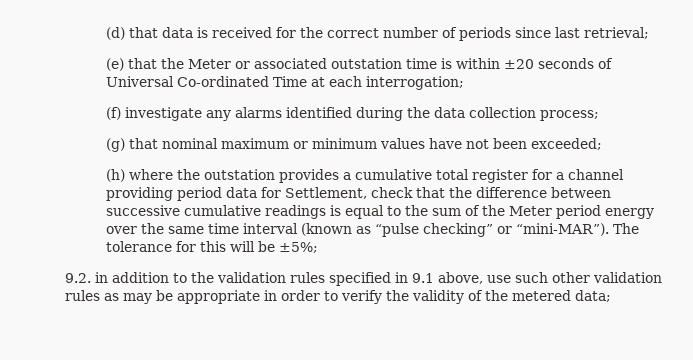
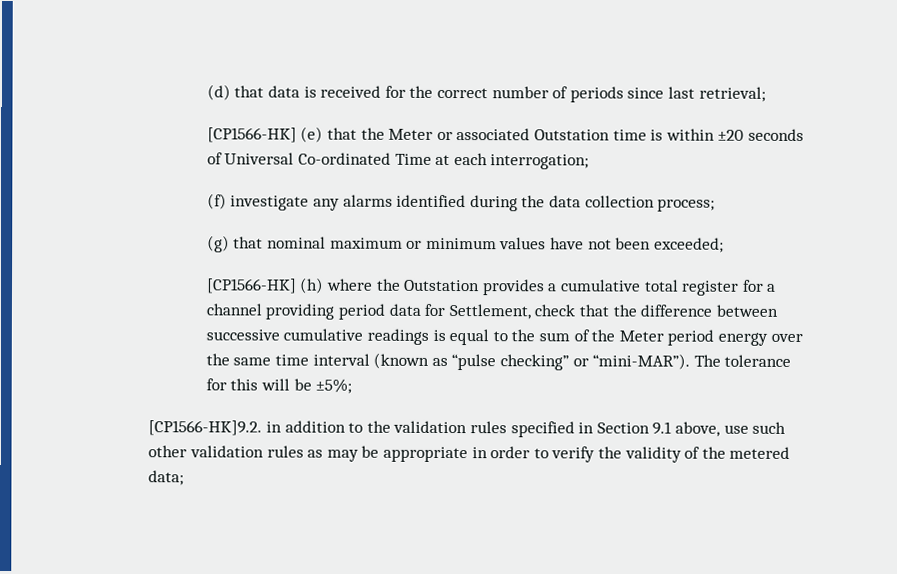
(649, 33) none -> [206,127,297,143] [CP1566-HK]
[330,58,402,69] outstation -> [534,129,611,141] Outstation
(602, 144) none -> [205,278,297,294] [CP1566-HK]
[203,169,275,180] outstation -> [403,279,481,292] Outstation
[64,273,91,283] 9.2. -> [148,420,263,436] [CP1566-HK]9.2.
(408, 277) none -> [596,422,650,434] Section

